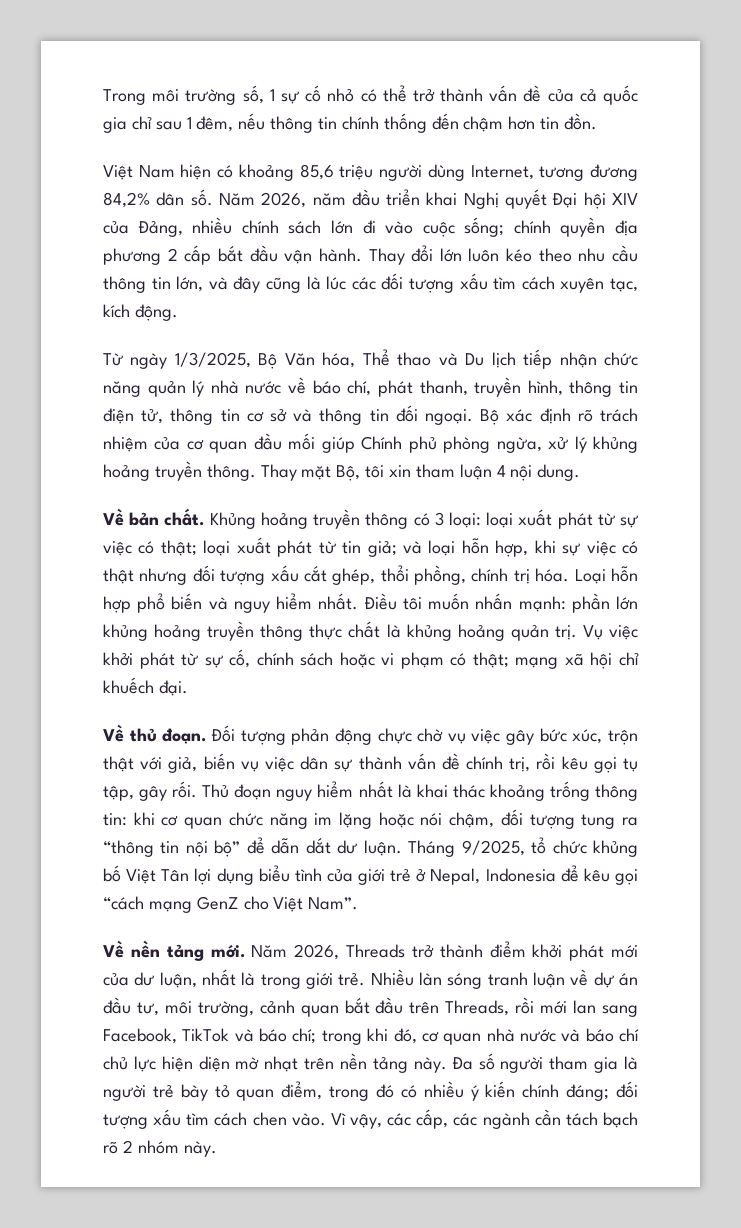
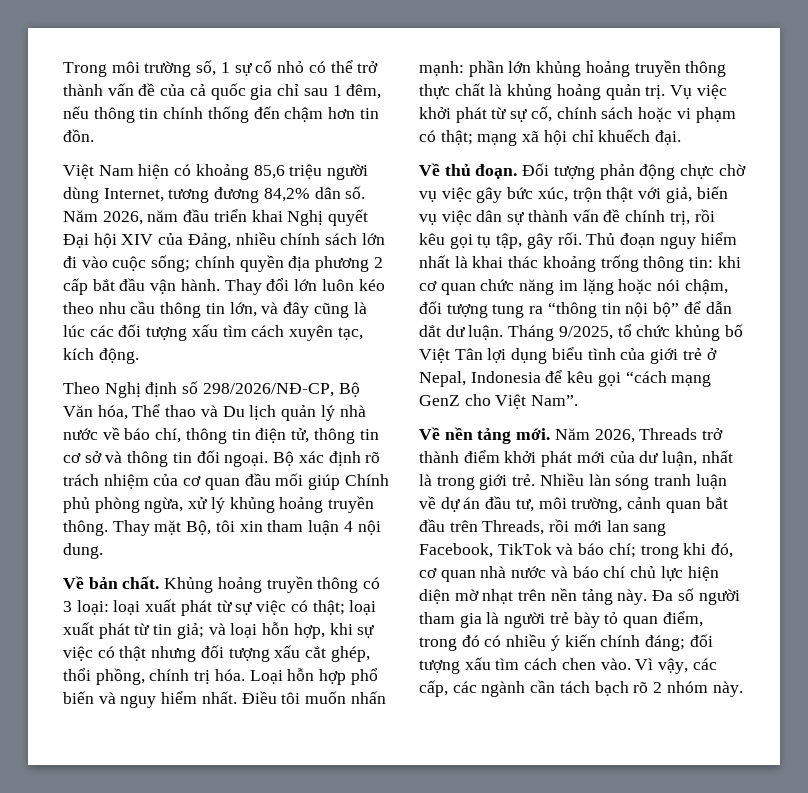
[103,352,251,369] Từ ngày 1/3/2025, -> [63,381,334,398] Theo Nghị định số 298/2026/NĐ-CP,
[523,349,638,369] [103,381,141,397] tiếp nhận chức năng -> (277, 412) none
[377,377,563,397] phát thanh, truyền hình, -> (182, 435) none

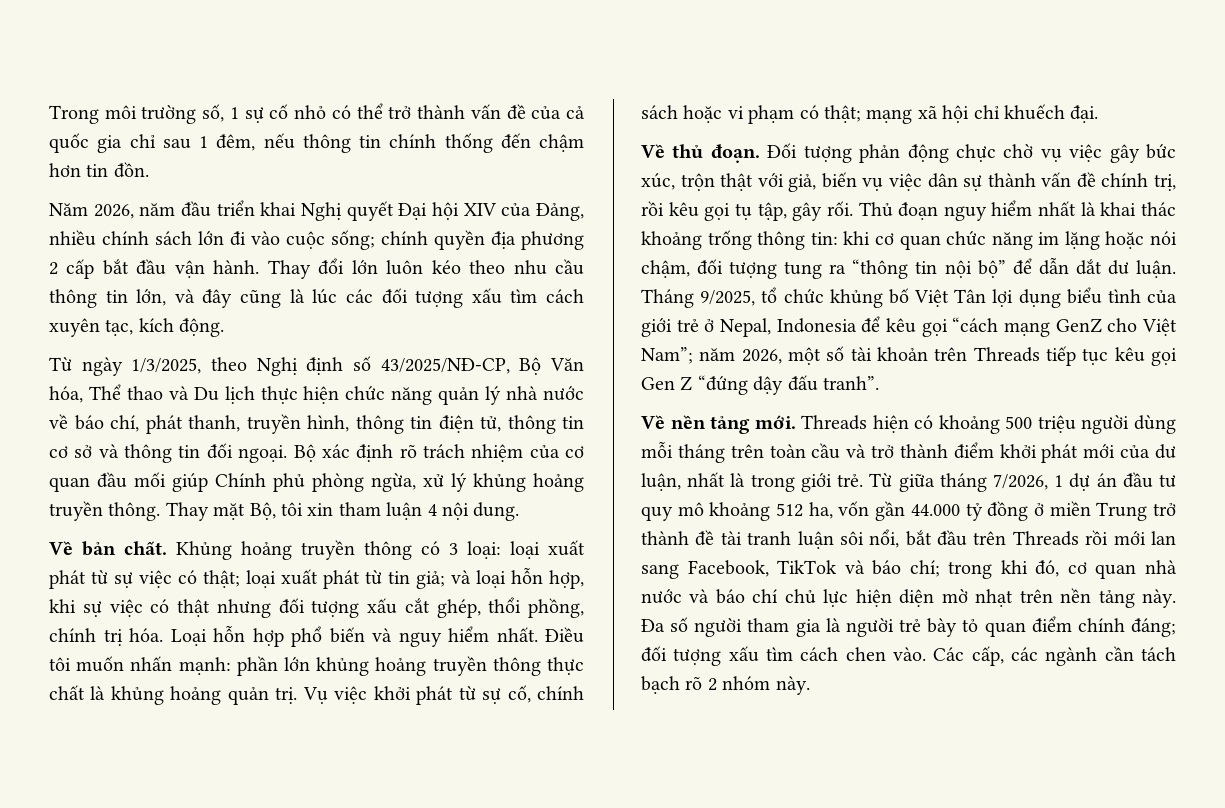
[63,164,369,180] [63,186,366,203] Việt Nam hiện có khoảng 85,6 triệu người dùng Internet, tương đương 84,2% dân số. -> (149, 170) none
[63,382,100,394] Theo -> [49,357,247,376] Từ ngày 1/3/2025, theo
[202,383,334,397] 298/2026/NĐ-CP, -> [380,358,510,374] 43/2025/NĐ-CP,
(277, 412) none -> [260,386,433,405] thực hiện chức năng
(182, 435) none -> [145,414,349,434] phát thanh, truyền hình,
[531,395,579,406] [419,427,698,444] Nam”. // Về nền tảng mới. Năm 2026, Threads -> [641,346,1177,366] [641,375,879,395] [641,415,1176,434] [641,441,867,463] Nam”; năm 2026, một số tài khoản trên Threads tiếp tục kêu gọi Gen Z “đứng dậy đấu tranh”. // Về nền tảng mới. Threads hiện có khoảng 500 triệu người dùng mỗi tháng trên toàn cầu và
[539,473,727,490] [419,496,701,513] Nhiều làn sóng tranh luận về dự án đầu tư, môi trường, cảnh quan -> [869,472,1176,492] [641,501,1176,521] [641,529,900,549] Từ giữa tháng 7/2026, 1 dự án đầu tư quy mô khoảng 512 ha, vốn gần 44.000 tỷ đồng ở miền Trung trở thành đề tài tranh luận sôi nổi,
[482,520,545,535] Threads, -> [1012,531,1079,546] Threads
[662,611,703,627] [419,634,596,651] điểm, trong đó có nhiều ý kiến -> [1031,616,1072,633] điểm
[635,658,717,674] Vì vậy, các -> [933,647,965,661] Các

